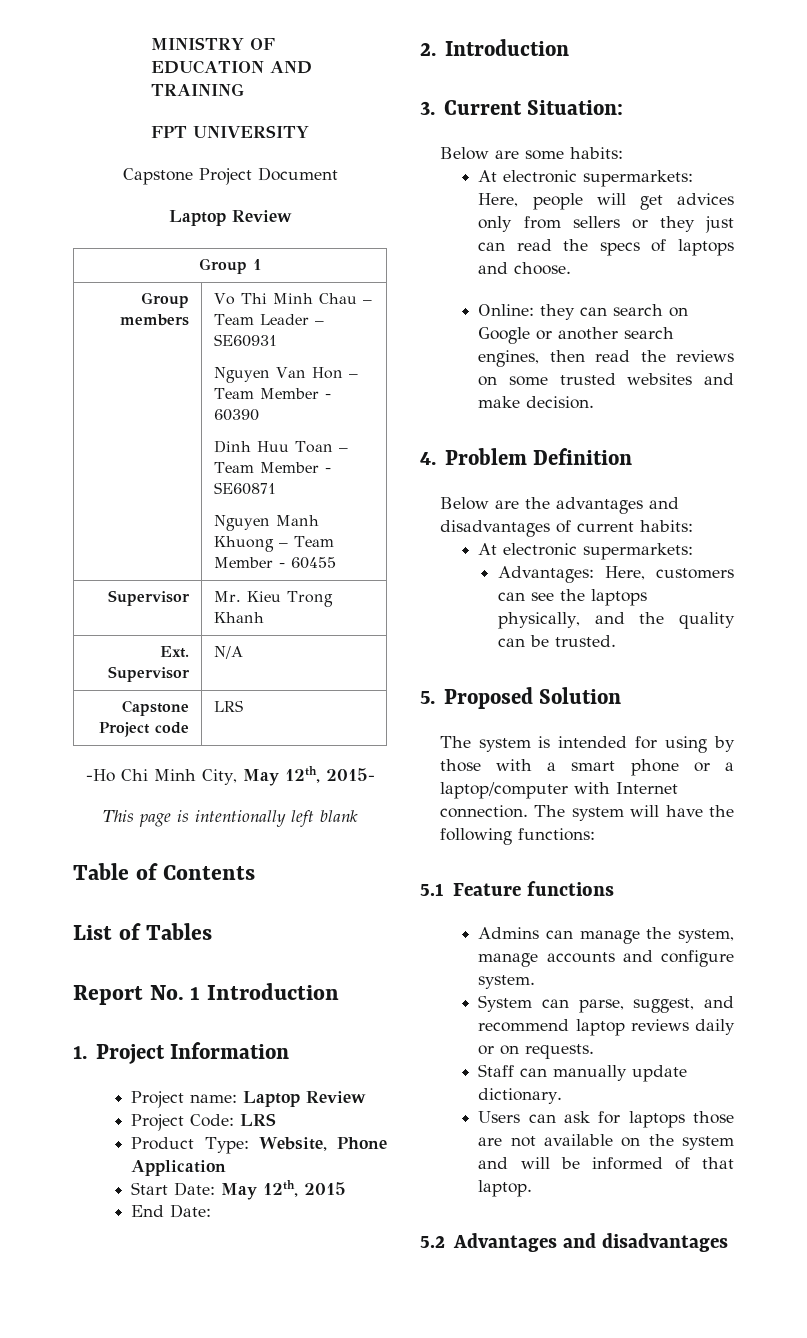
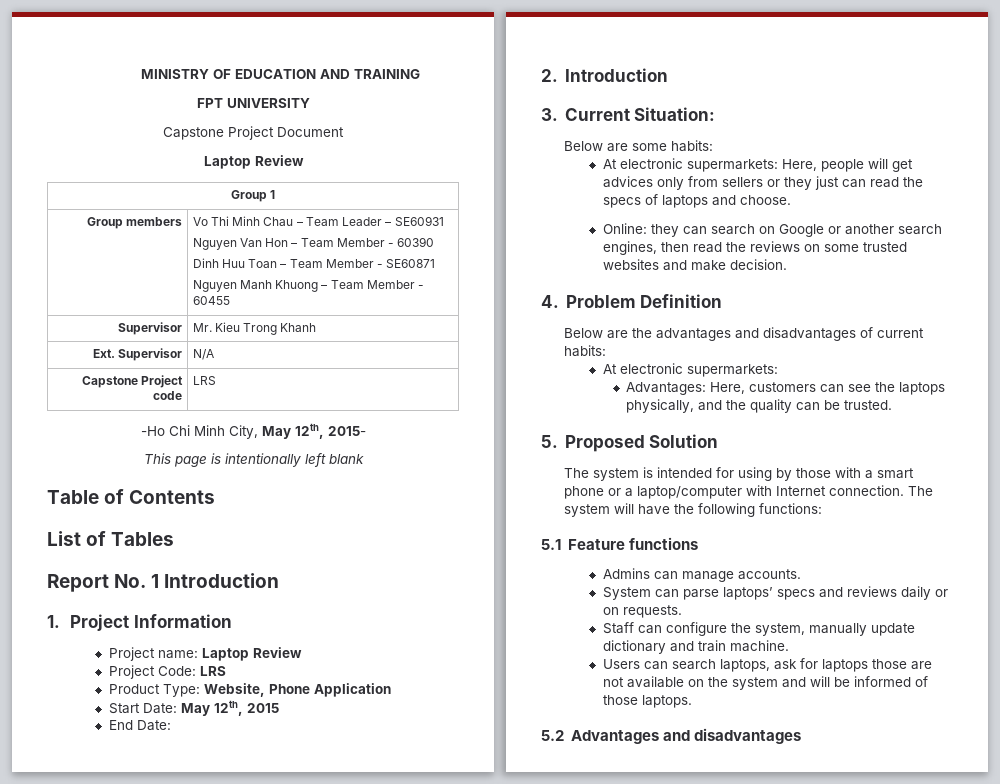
[646,927,734,943] [478,950,734,967] [478,975,536,989] [478,995,734,1013] [478,1019,625,1036] the system, manage accounts and configure system. // System can parse, suggest, and recommend laptop -> [737,569,801,580] [602,587,843,600] accounts. // System can parse laptops’ specs and
[553,1065,688,1082] [478,1088,563,1104] manually update dictionary. -> [665,622,915,636] [602,640,789,654] configure the system, manually update dictionary and train machine.
(556, 1118) none -> [671,659,770,672] search laptops,
[702,1157,734,1169] [478,1180,533,1197] that laptop. -> [602,695,692,708] those laptops.

